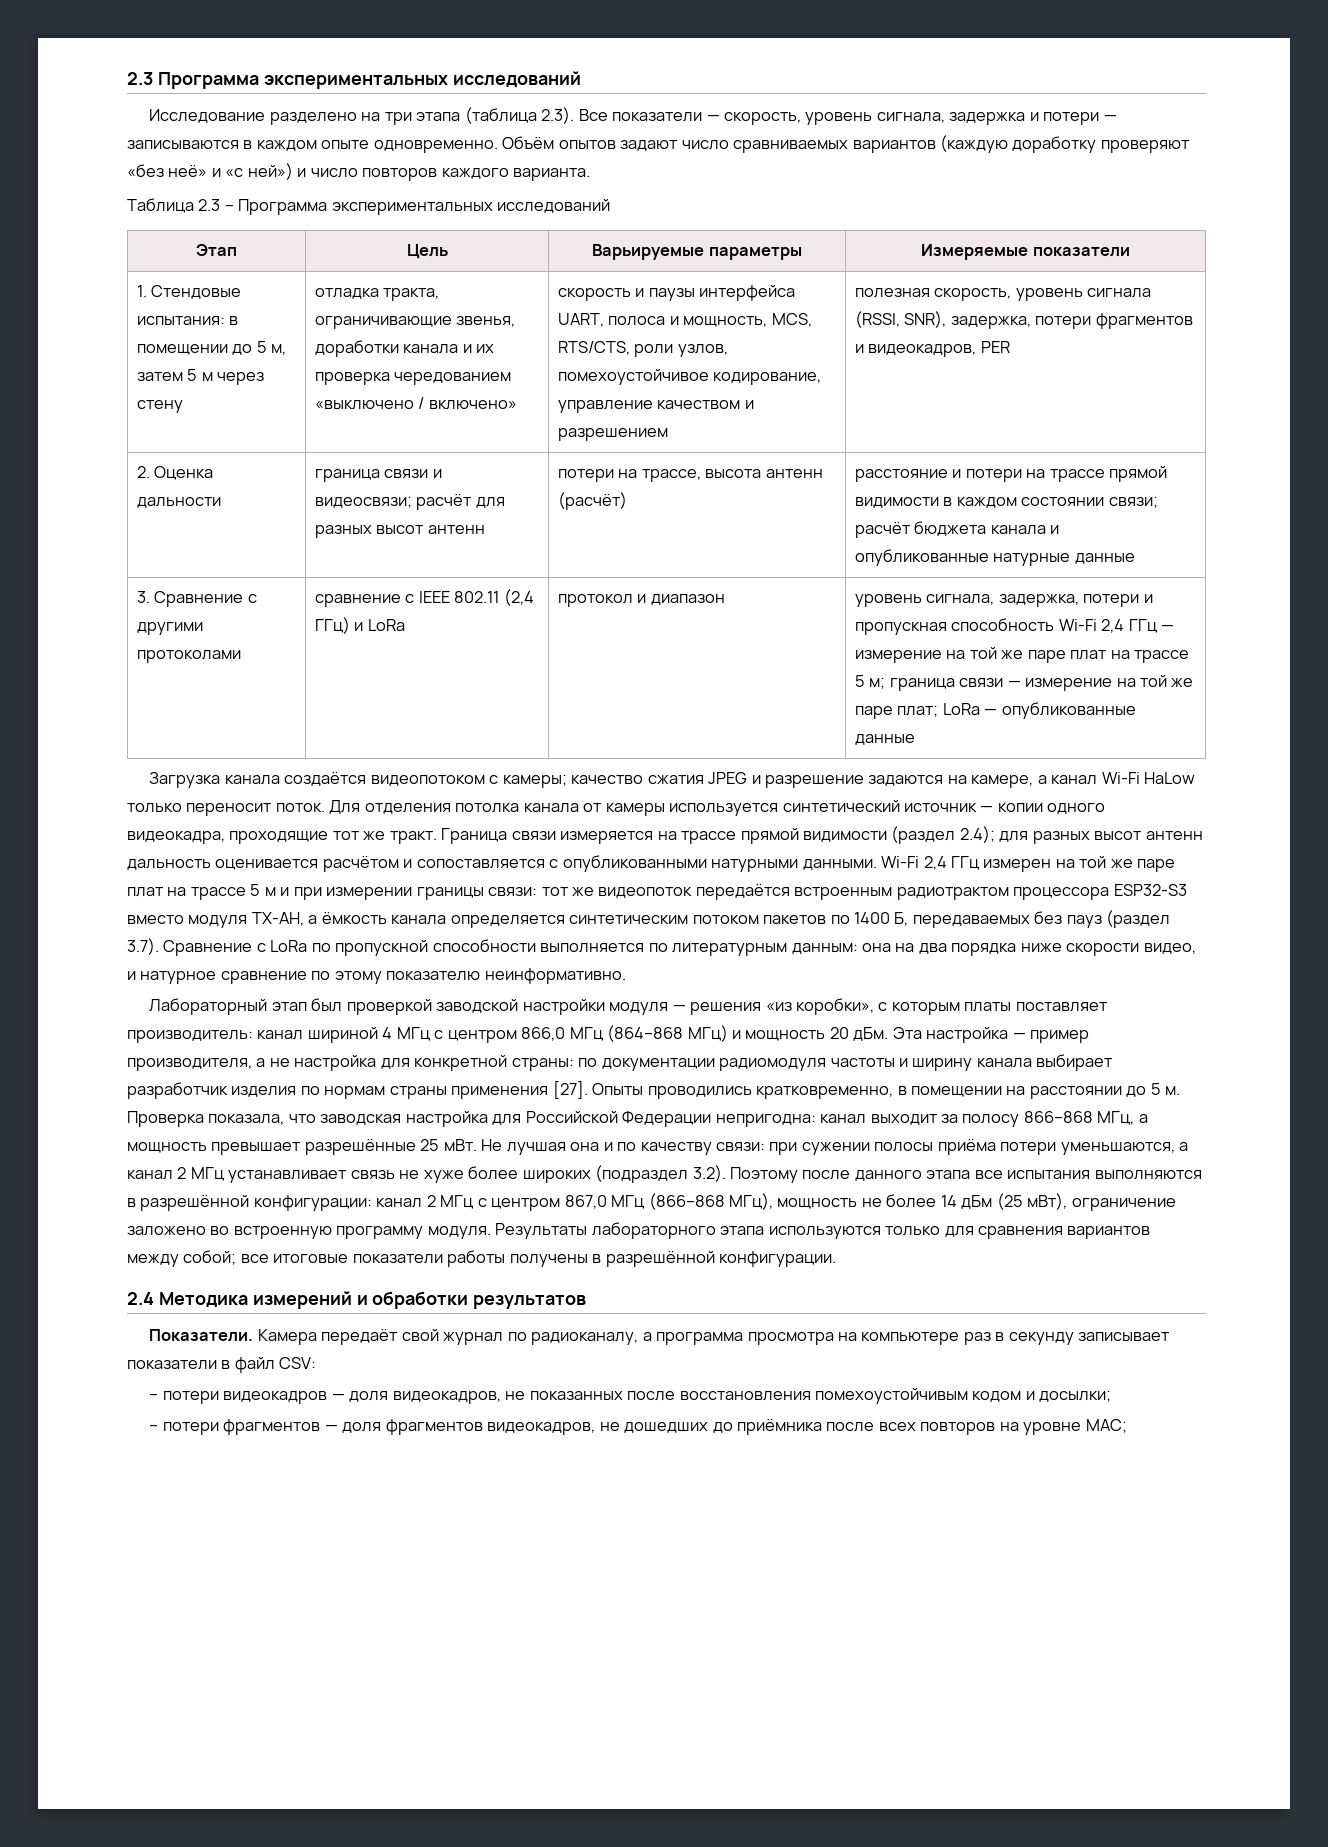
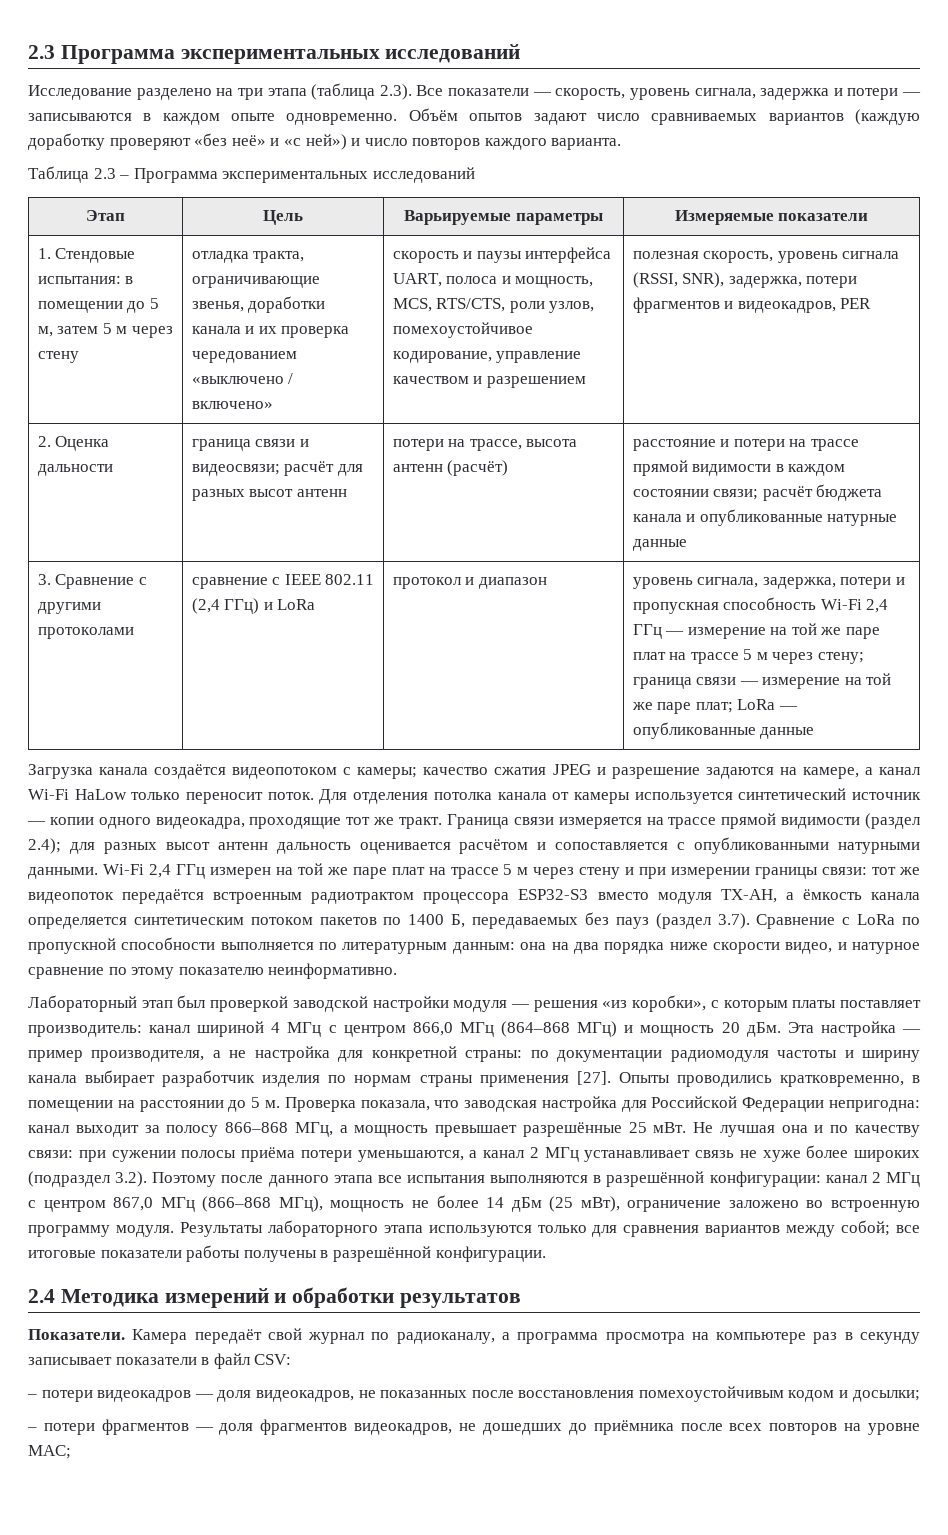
[869,677,886,689] м; -> [756,652,865,664] м через стену;
(276, 891) none -> [533,867,621,879] через стену

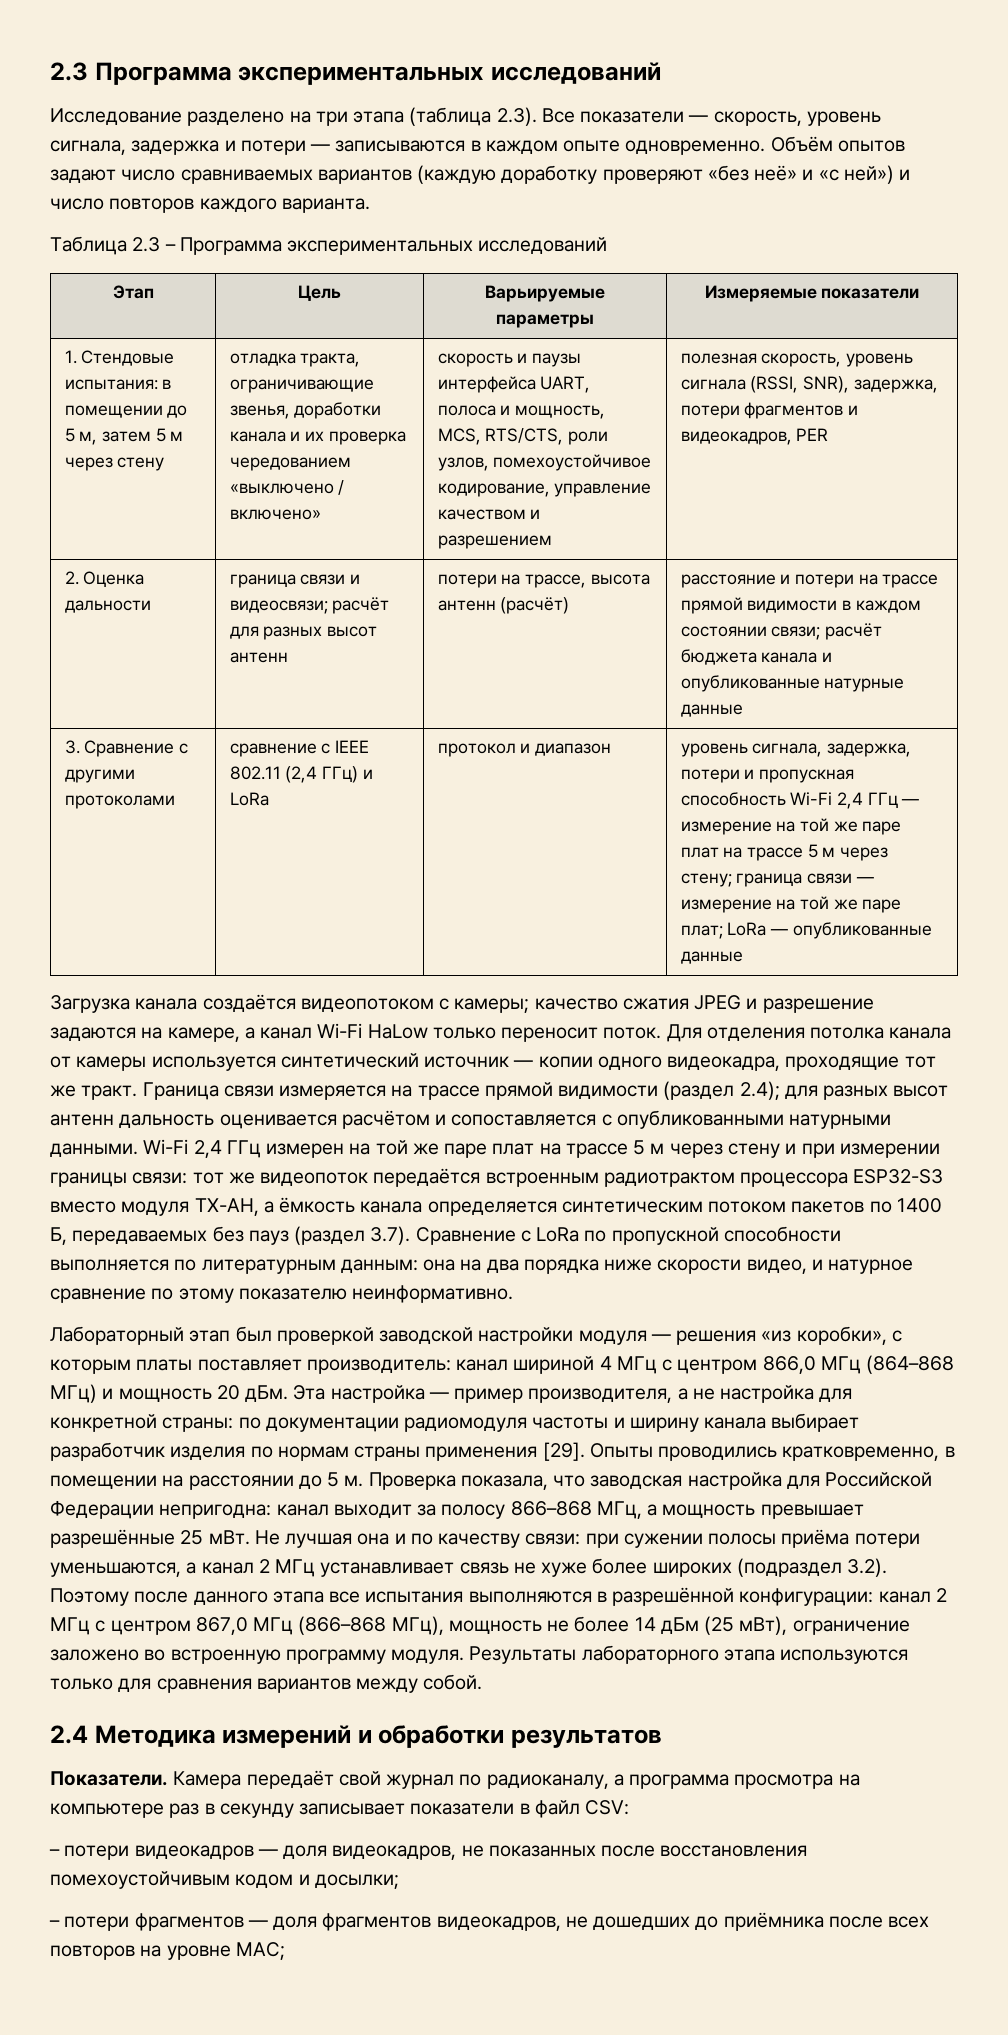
[576,1071,611,1085] [27]. -> [542,1442,585,1461] [29].
[841,1220,920,1236] [28,1245,546,1262] собой; все итоговые показатели работы получены в разрешённой конфигурации. -> [423,1674,483,1690] собой.

